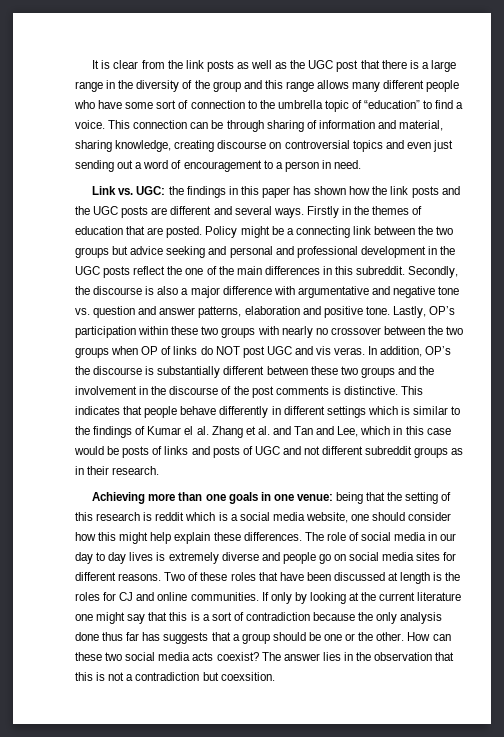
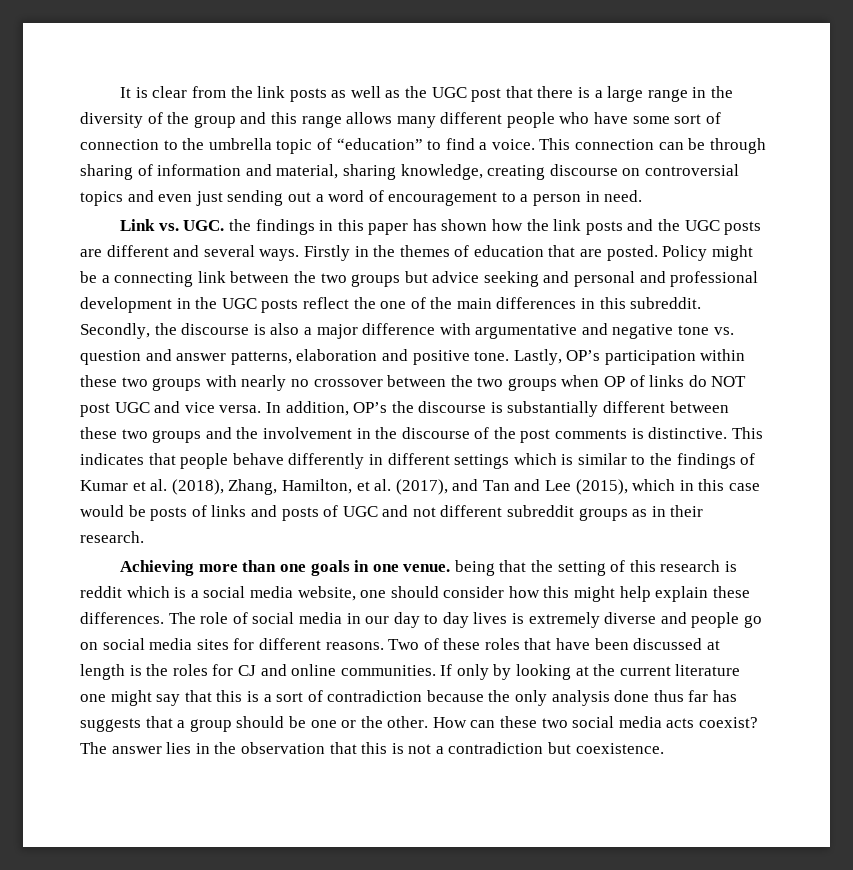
[136,186,166,195] UGC: -> [183,220,225,231] UGC.
[316,346,366,355] vis veras. -> [184,402,262,413] vice versa.
[184,426,270,438] el al. Zhang et al. -> [132,479,448,495] et al. (2018), Zhang, Hamilton, et al. (2017),
[337,426,359,437] Lee, -> [545,479,628,495] Lee (2015),
[296,494,333,501] venue: -> [403,564,451,572] venue.
[220,672,275,681] coexsition. -> [575,743,664,754] coexistence.

